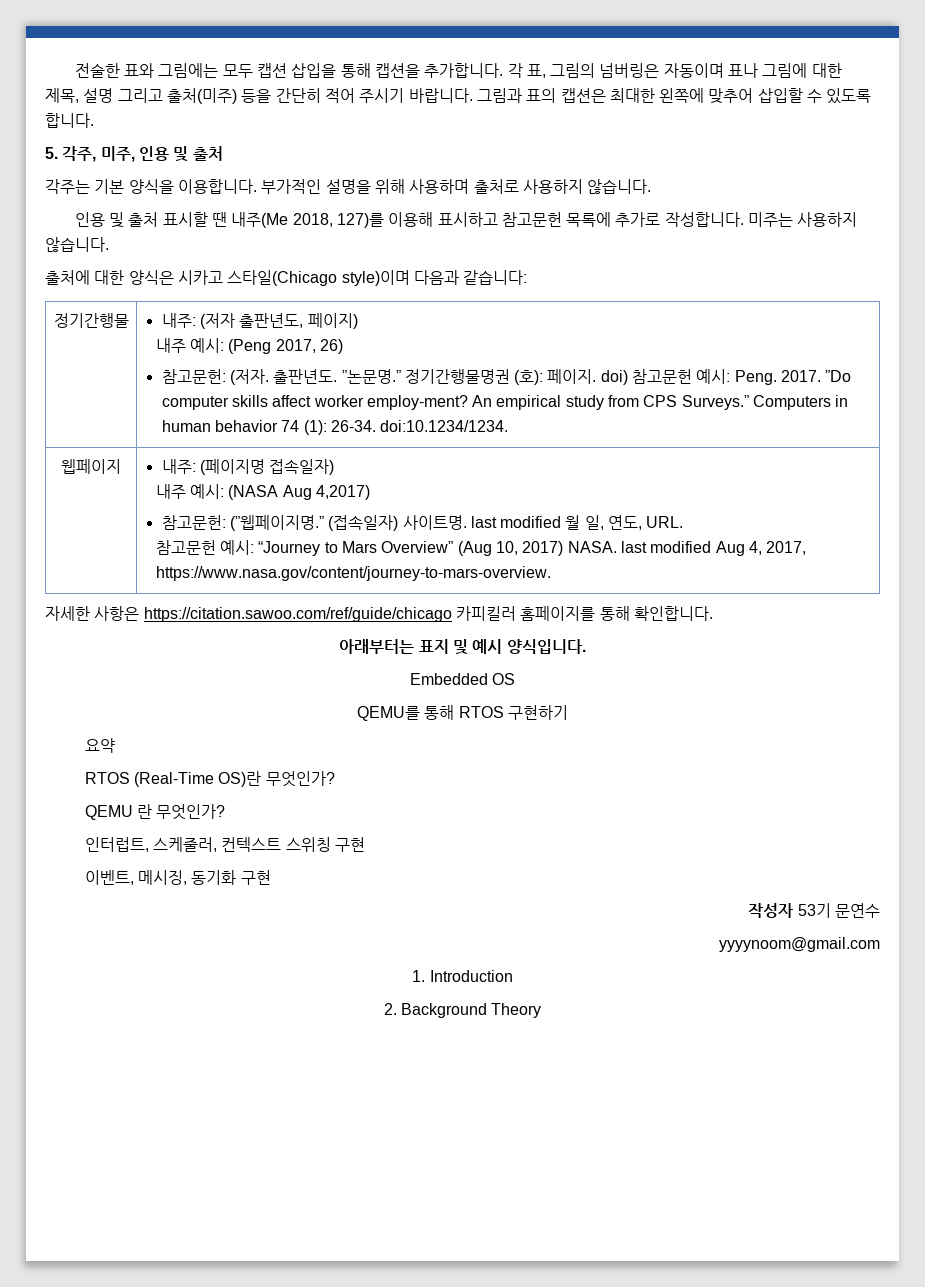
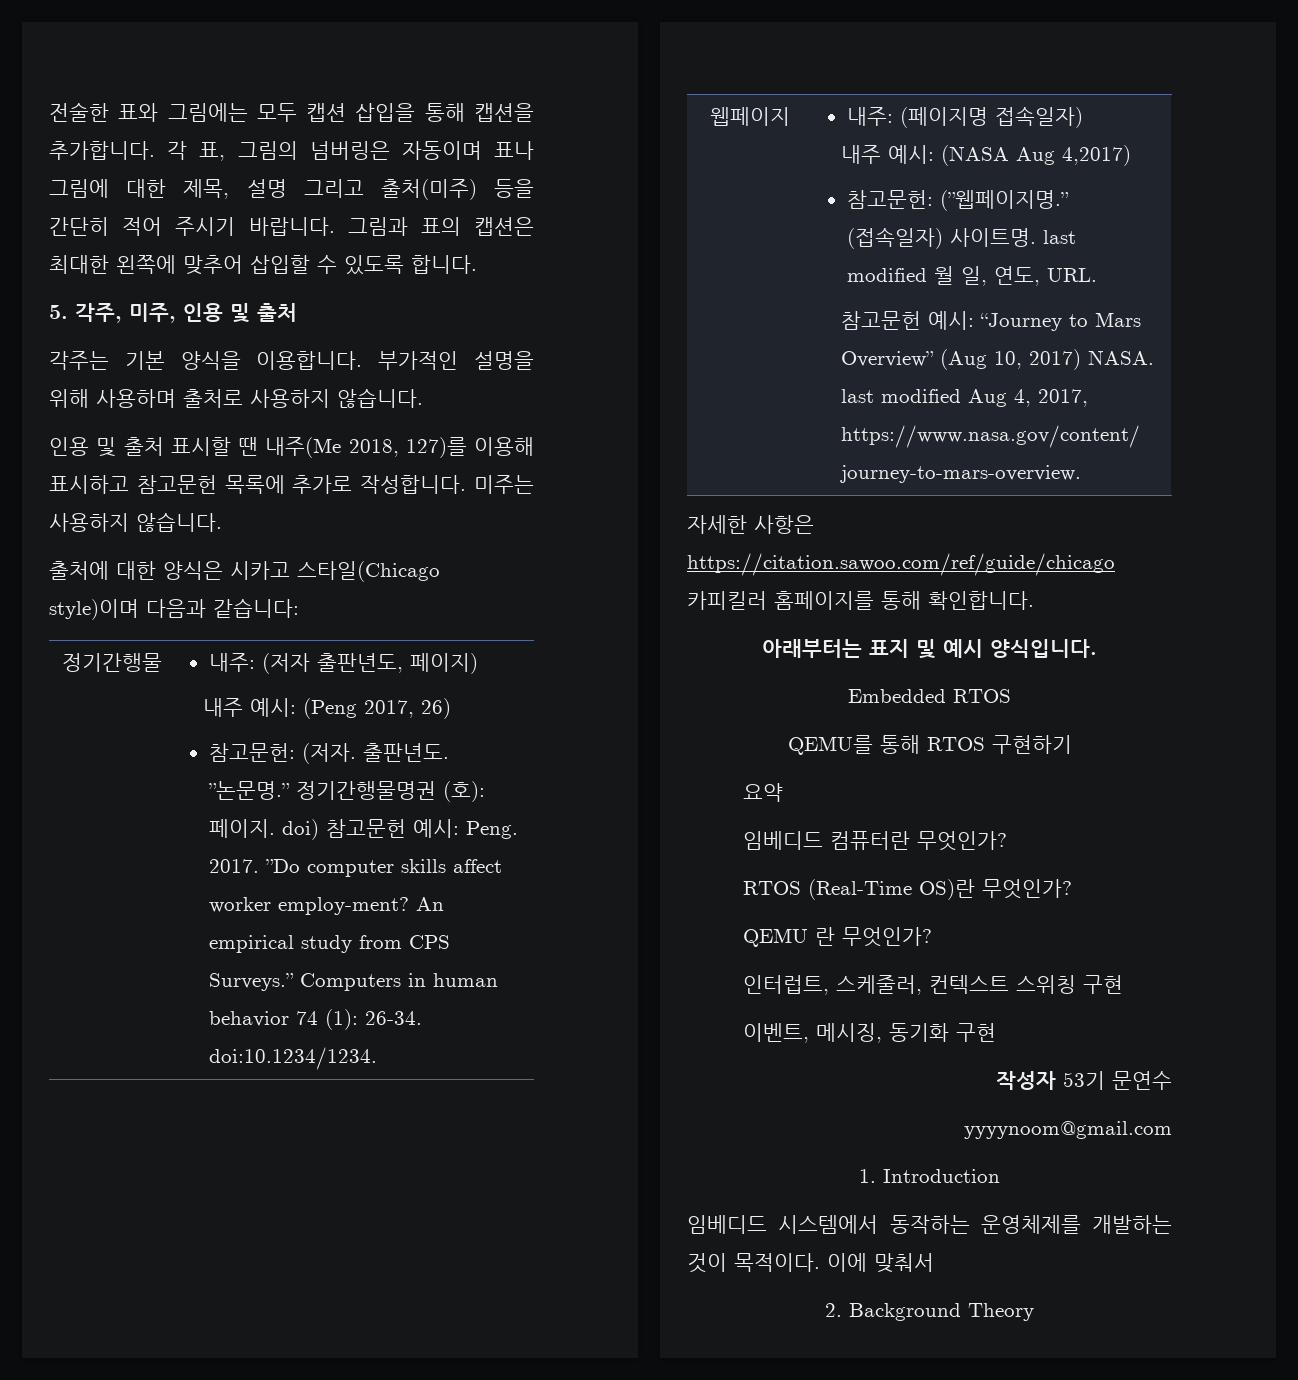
[492,673,516,685] OS -> [953,689,1011,703] RTOS
(115, 745) none -> [742,831,1007,851] // 임베디드 컴퓨터란 무엇인가?
(513, 976) none -> [687,1215,1172,1234] [687,1253,934,1273] // 임베디드 시스템에서 동작하는 운영체제를 개발하는 것이 목적이다. 이에 맞춰서

